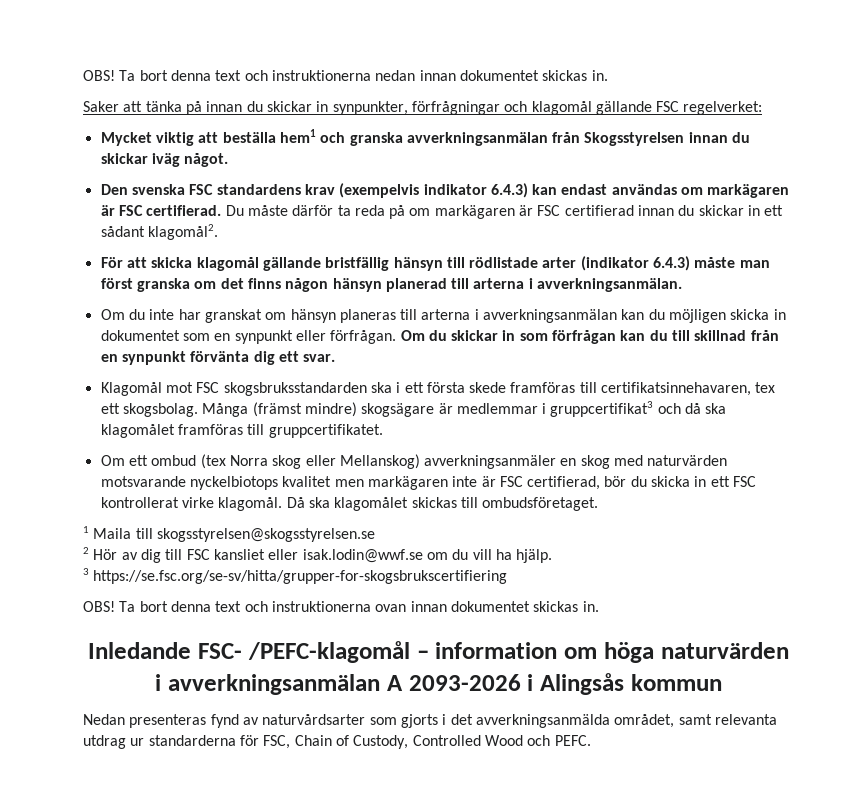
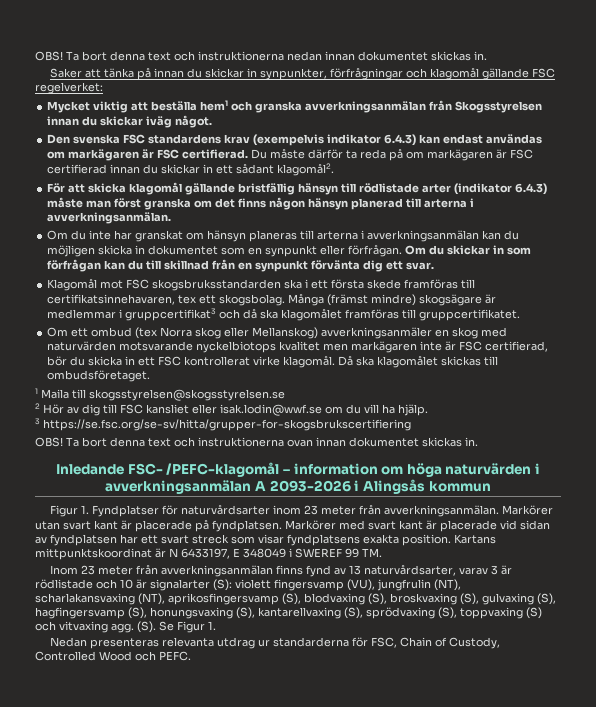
[83,714,712,728] Nedan presenteras fynd av naturvårdsarter som gjorts i det avverkningsanmälda området, samt -> [49,504,553,517] [35,519,550,532] [35,534,496,546] [35,548,382,560] [49,564,512,577] [35,579,461,591] [35,593,556,605] [35,607,542,619] [35,621,216,633] [49,637,159,649] Figur 1. Fyndplatser för naturvårdsarter inom 23 meter från avverkningsanmälan. Markörer utan svart kant är placerade på fyndplatsen. Markörer med svart kant är placerade vid sidan av fyndplatsen har ett svart streck som visar fyndplatsens exakta position. Kartans mittpunktskoordinat är N 6433197, E 348049 i SWEREF 99 TM. // Inom 23 meter från avverkningsanmälan finns fynd av 13 naturvårdsarter, varav 3 är rödlistade och 10 är signalarter (S): violett fingersvamp (VU), jungfrulin (NT), scharlakansvaxing (NT), aprikosfingersvamp (S), blodvaxing (S), broskvaxing (S), gulvaxing (S), hagfingersvamp (S), honungsvaxing (S), kantarellvaxing (S), sprödvaxing (S), toppvaxing (S) och vitvaxing agg. (S). Se Figur 1. // Nedan presenteras

